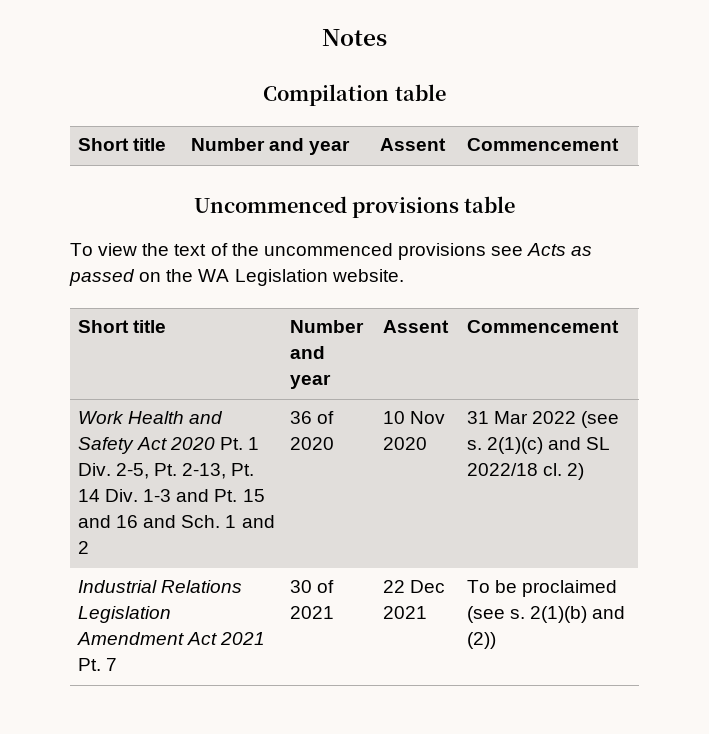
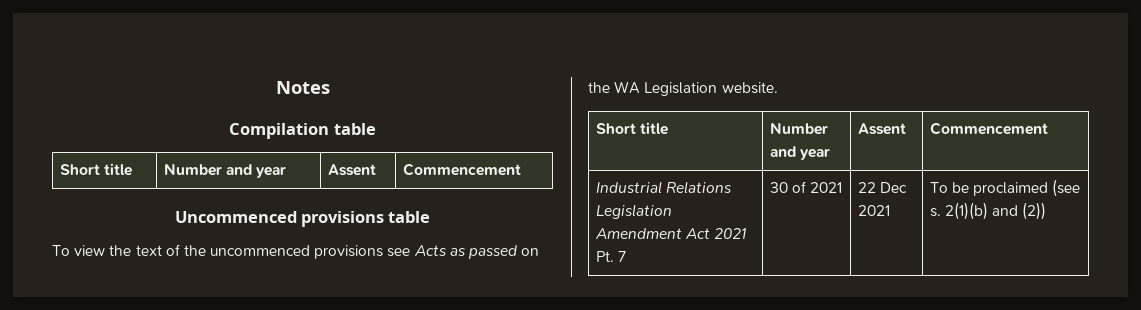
[77,411,224,424] [77,437,260,454] [77,463,255,479] [77,489,265,502] [77,515,275,528] [77,541,89,554] [289,411,335,424] [289,437,334,450] [382,411,446,424] [382,437,427,450] [466,411,620,428] [466,437,611,454] [466,463,585,480] // Work Health and Safety Act 2020 Pt. 1 Div. 2-5, Pt. 2-13, Pt. 14 Div. 1-3 and Pt. 15 and 16 and Sch. 1 and 2 | 36 of 2020 | 10 Nov 2020 | 31 Mar 2022 (see s. 2(1)(c) and SL 2022/18 cl. 2) -> (1048, 128) none

